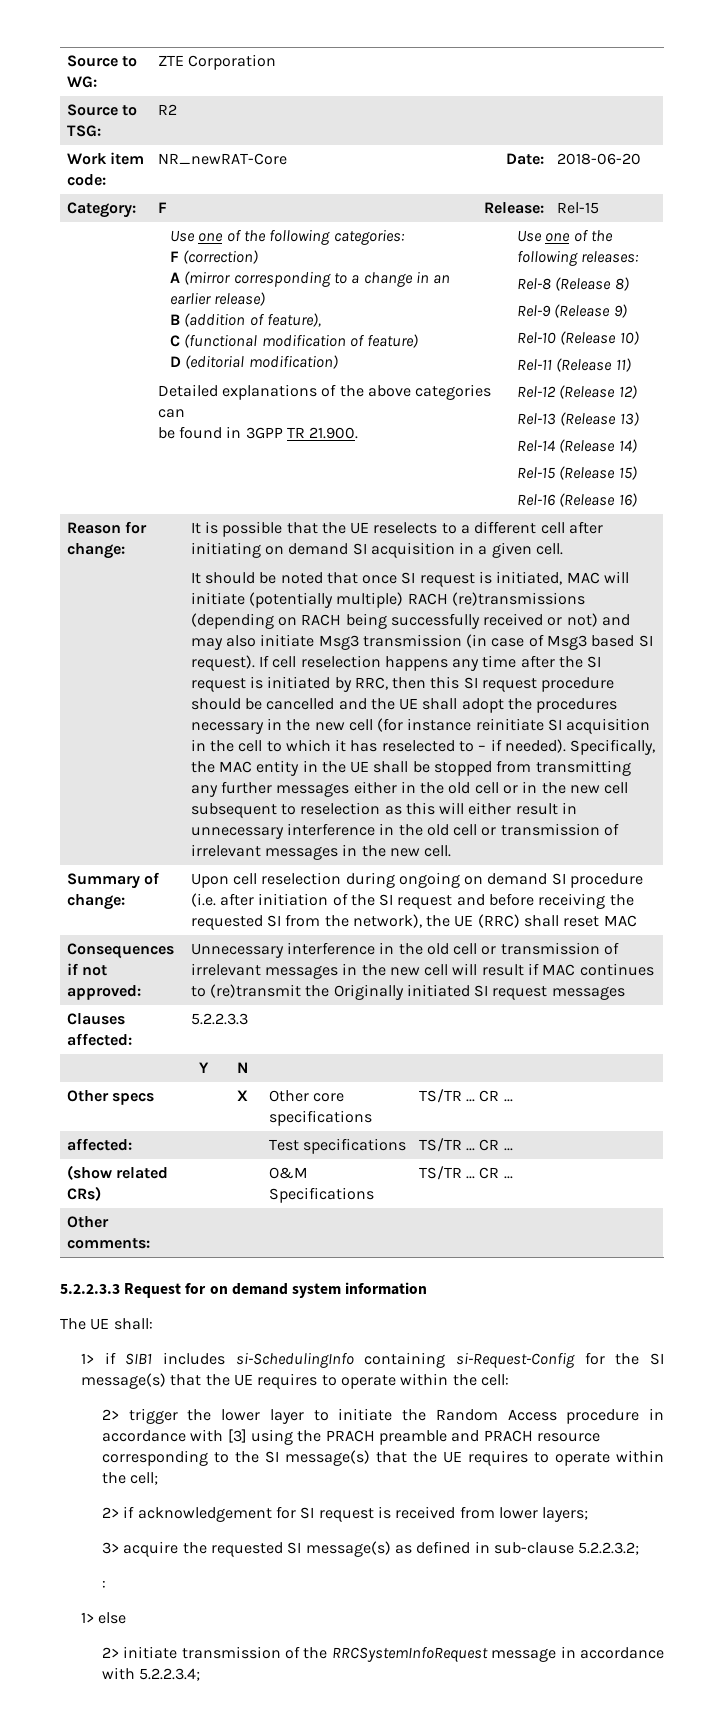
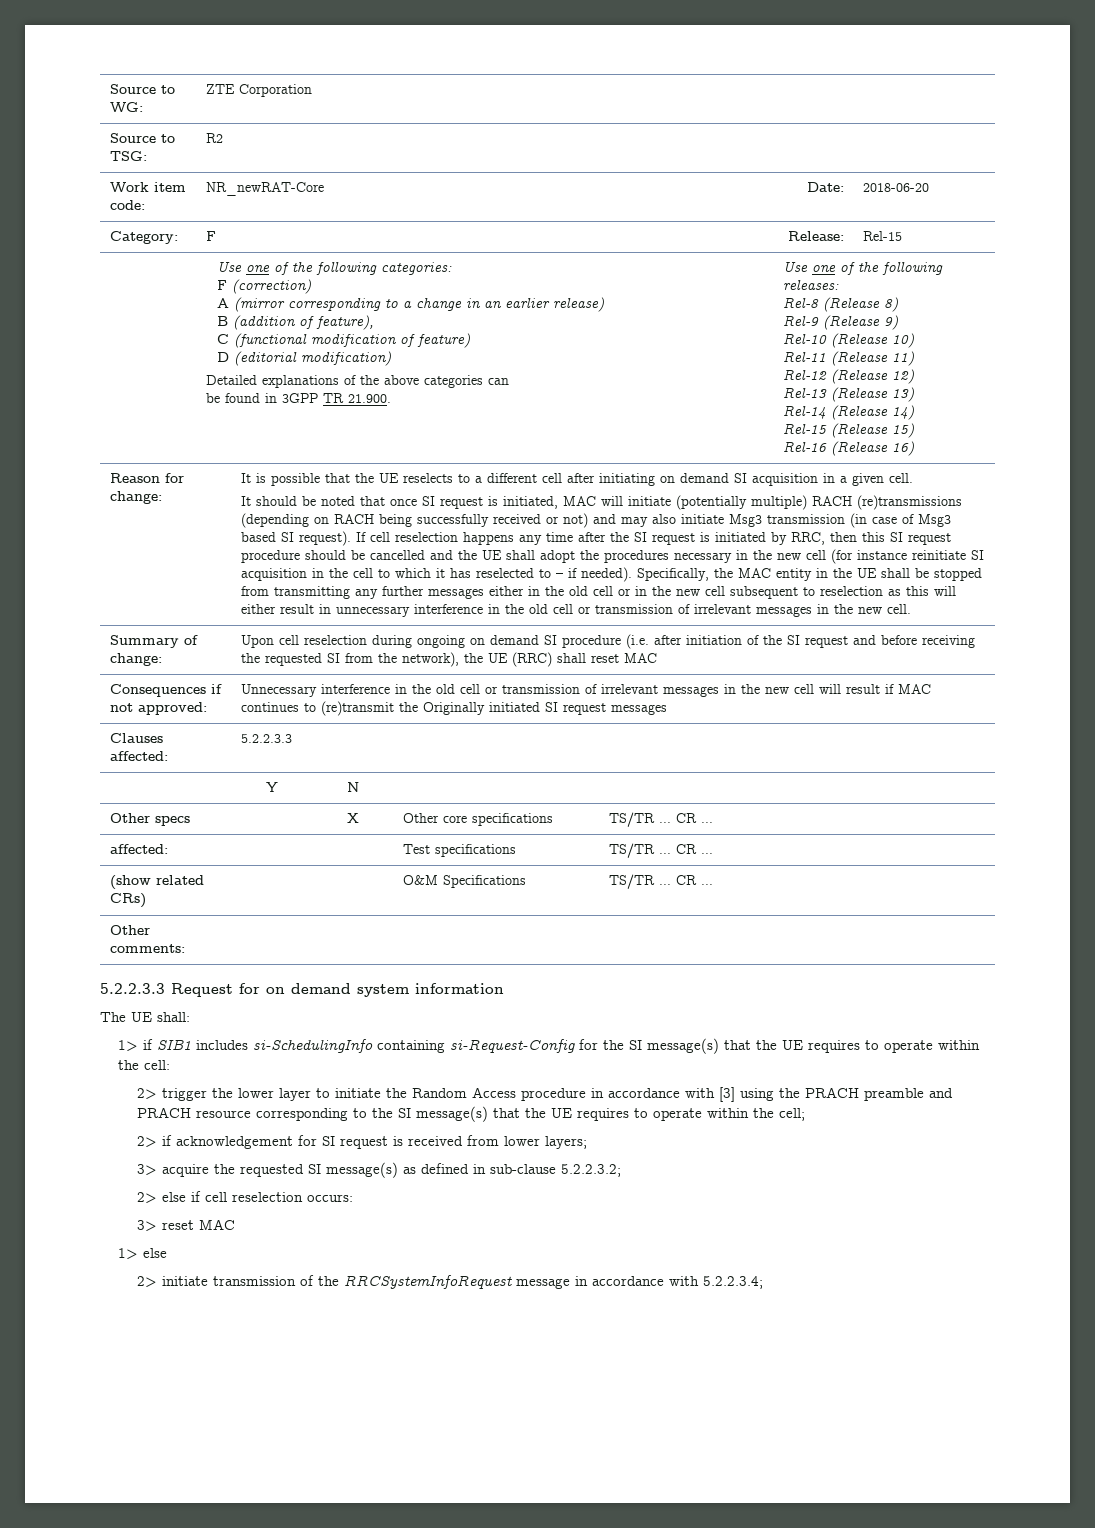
[101,1580,106,1588] : -> [136,1191,353,1203] [136,1219,235,1231] 2> else if cell reselection occurs: // 3> reset MAC

